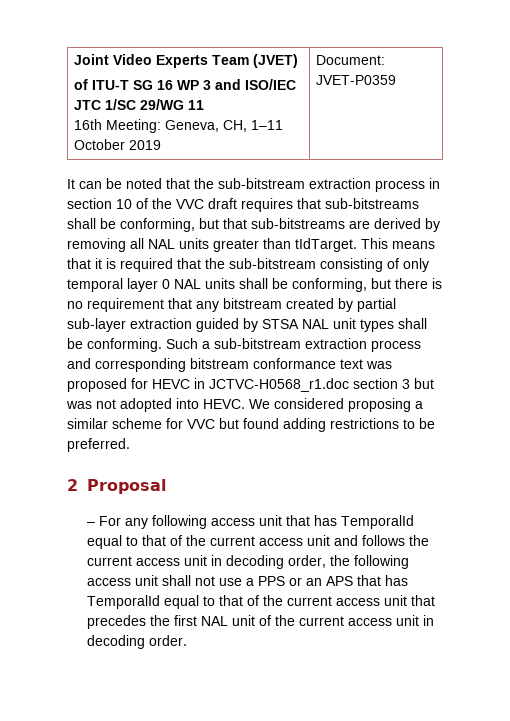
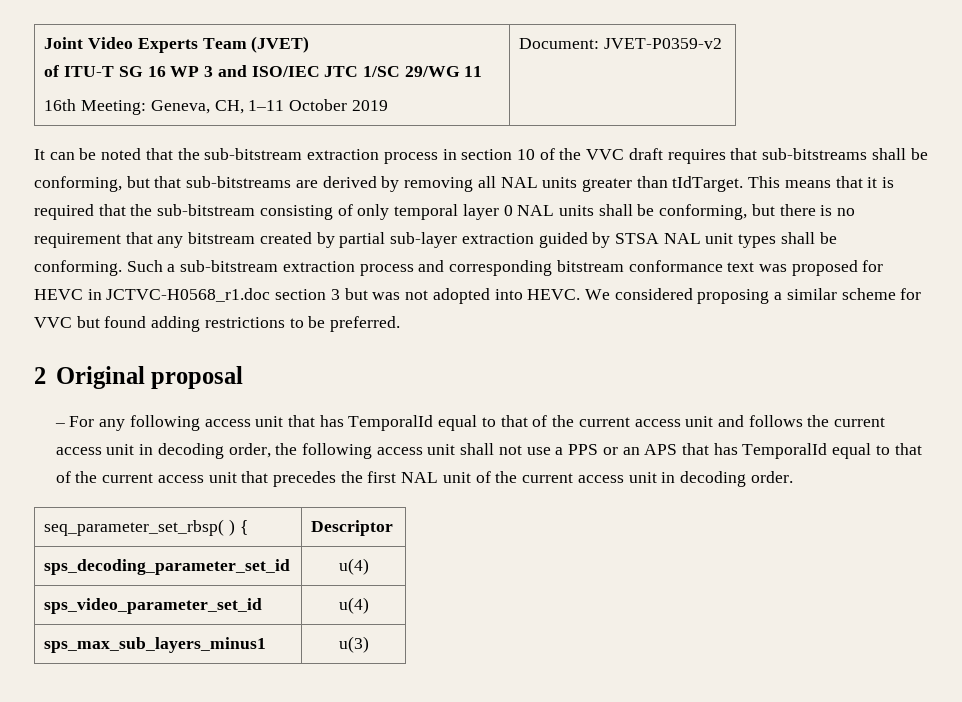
[316,75,397,85] JVET-P0359 -> [604,38,723,49] JVET-P0359-v2
[87,479,167,494] Proposal -> [55,366,244,389] Original proposal
(188, 640) none -> [44,519,248,536] [311,520,394,536] [44,559,291,575] [338,558,369,575] [44,598,263,614] [338,597,369,614] [44,637,267,653] [338,636,369,653] // seq_parameter_set_rbsp( ) { | Descriptor // sps_decoding_parameter_set_id | u(4) // sps_video_parameter_set_id | u(4) // sps_max_sub_layers_minus1 | u(3)

